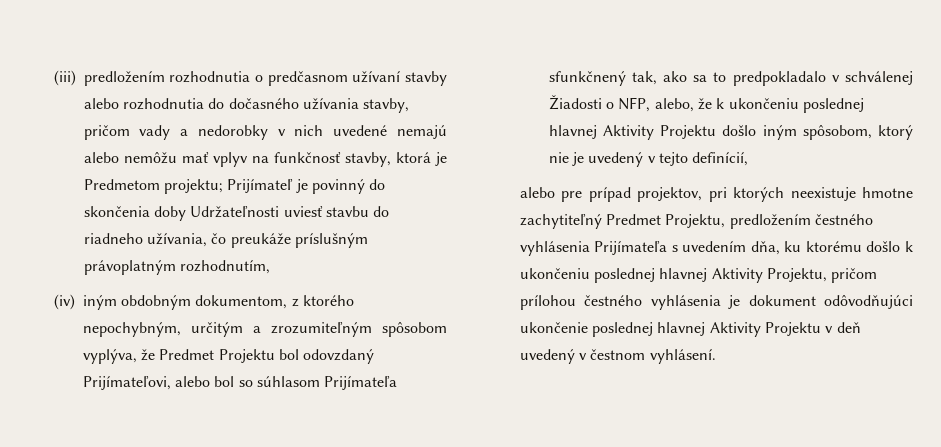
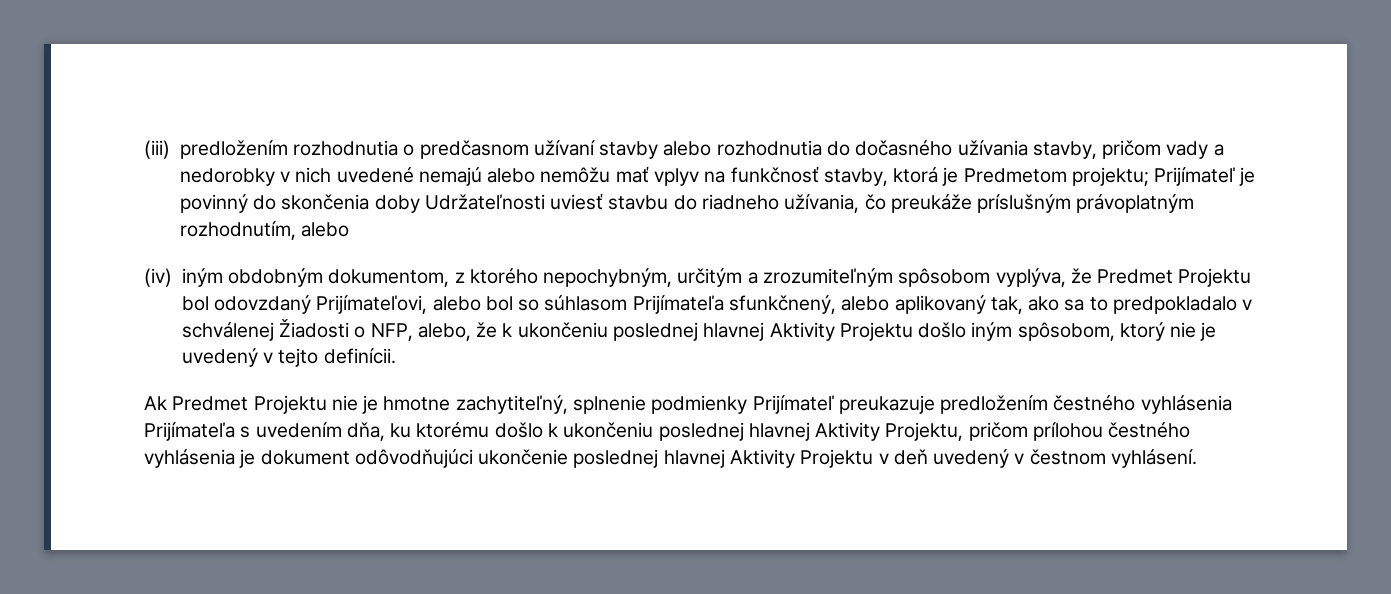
(271, 267) none -> [301,222,350,237] alebo
[548,71,626,86] sfunkčnený -> [728,295,986,314] sfunkčnený, alebo aplikovaný
[692,152,749,166] [519,187,913,202] [519,214,726,229] definícií, // alebo pre prípad projektov, pri ktorých neexistuje hmotne zachytiteľný Predmet Projektu, -> [323,348,396,364] [144,395,935,414] definícii. // Ak Predmet Projektu nie je hmotne zachytiteľný, splnenie podmienky Prijímateľ preukazuje

